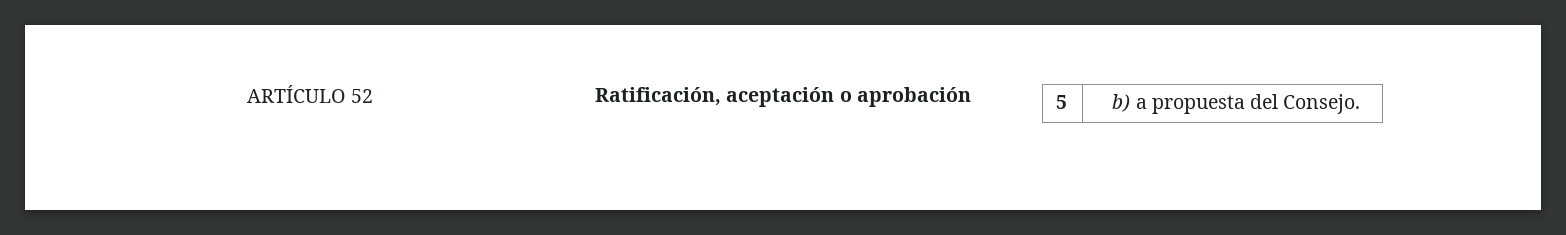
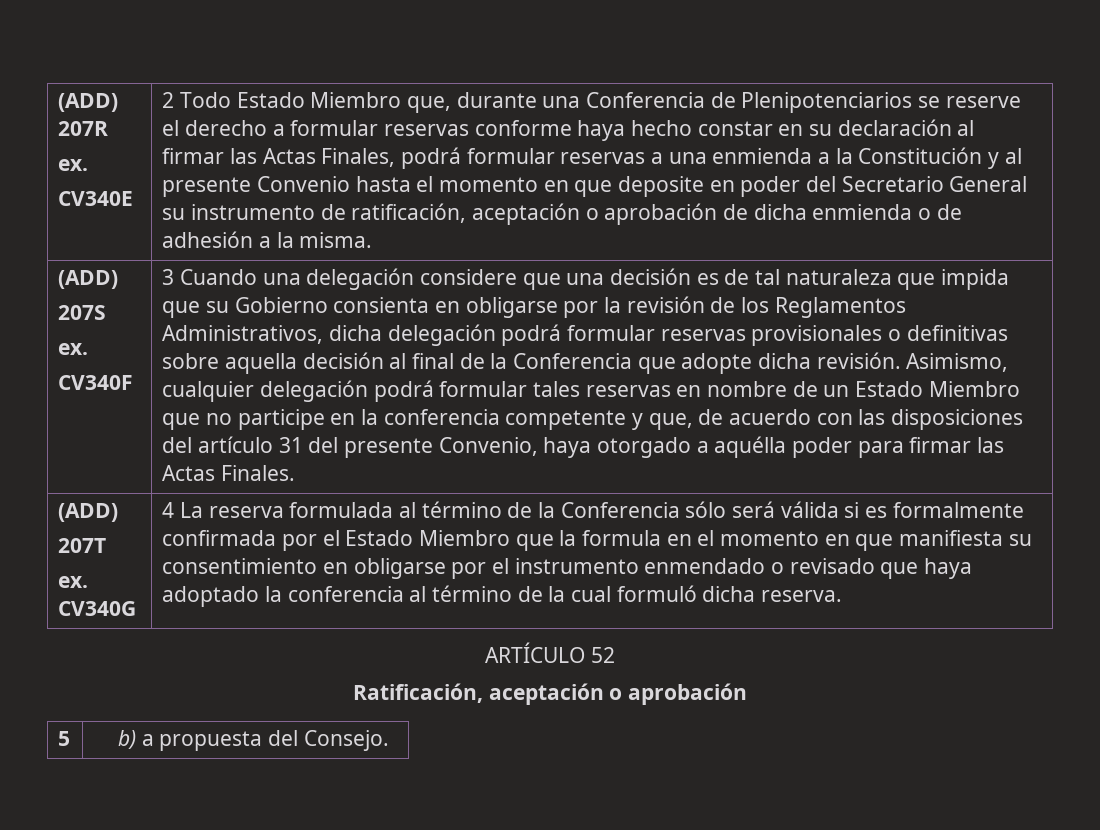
(247, 94) none -> [58,93,119,112] [58,121,109,136] [58,159,89,171] [58,191,134,206] [162,92,1021,113] [162,119,975,141] [162,147,1022,169] [162,176,1028,197] [162,203,962,225] [162,231,373,248] [58,270,119,289] [58,305,107,320] [58,343,89,355] [58,375,134,390] [162,268,1010,290] [162,296,906,318] [162,324,1008,346] [162,352,1009,374] [162,380,1020,402] [162,409,1024,430] [162,436,1005,458] [162,465,296,481] [58,503,119,522] [58,538,107,553] [58,576,89,588] [58,601,137,616] [162,501,1024,518] [162,530,1032,551] [162,558,973,579] [162,585,843,607] (ADD) 207R // ex. // CV340E | 2 Todo Estado Miembro que, durante una Conferencia de Plenipotenciarios se reserve el derecho a formular reservas conforme haya hecho constar en su declaración al firmar las Actas Finales, podrá formular reservas a una enmienda a la Constitución y al presente Convenio hasta el momento en que deposite en poder del Secretario General su instrumento de ratificación, aceptación o aprobación de dicha enmienda o de adhesión a la misma. // (ADD) // 207S // ex. // CV340F | 3 Cuando una delegación considere que una decisión es de tal naturaleza que impida que su Gobierno consienta en obligarse por la revisión de los Reglamentos Administrativos, dicha delegación podrá formular reservas provisionales o definitivas sobre aquella decisión al final de la Conferencia que adopte dicha revisión. Asimismo, cualquier delegación podrá formular tales reservas en nombre de un Estado Miembro que no participe en la conferencia competente y que, de acuerdo con las disposiciones del artículo 31 del presente Convenio, haya otorgado a aquélla poder para firmar las Actas Finales. // (ADD) // 207T // ex. CV340G | 4 La reserva formulada al término de la Conferencia sólo será válida si es formalmente confirmada por el Estado Miembro que la formula en el momento en que manifiesta su consentimiento en obligarse por el instrumento enmendado o revisado que haya adoptado la conferencia al término de la cual formuló dicha reserva. //

